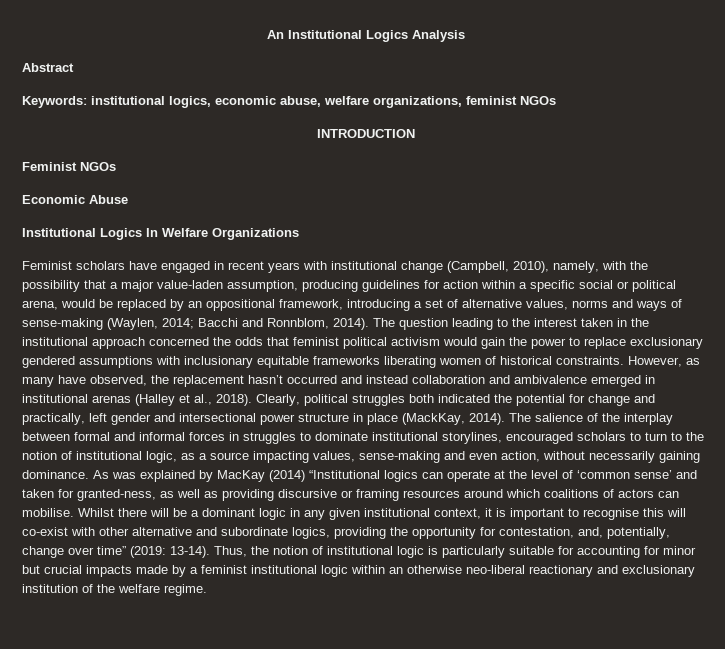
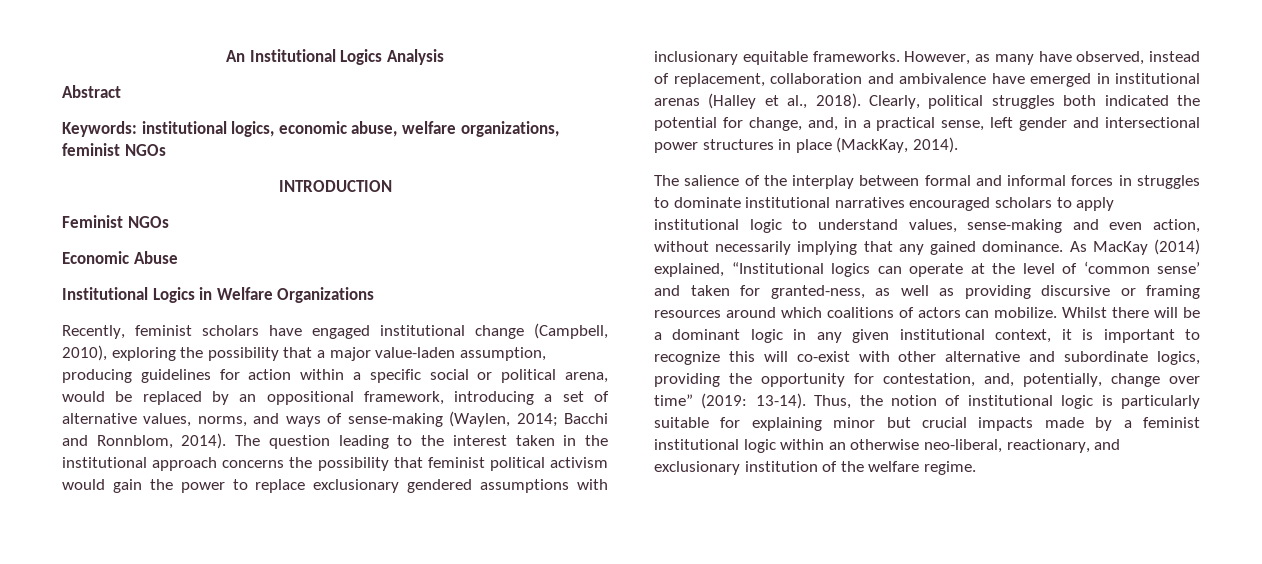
[146,228,158,237] In -> [199,287,213,300] in
[22,261,72,270] Feminist -> [62,325,192,339] Recently, feminist
[214,261,327,273] in recent years with -> (370, 332) none
[553,261,626,273] namely, with -> [111,347,176,361] exploring
[572,300,608,308] norms -> [197,416,247,427] norms,
[149,337,263,346] concerned the odds -> [222,457,389,471] concerns the possibility
[313,356,624,368] frameworks liberating women of historical constraints. -> [812,51,900,62] frameworks.
[151,375,408,387] the replacement hasn’t occurred and instead -> [1149,51,1200,62] [654,73,765,87] instead of replacement,
(587, 379) none -> [991,73,1025,84] have
[588,394,655,406] [22,413,85,425] change and practically, -> [748,117,985,131] change, and, in a practical sense,
[298,413,349,422] structure -> [702,139,774,150] structures
(505, 419) none -> (958, 145) //
[442,432,502,444] storylines, -> [834,197,905,208] narratives
[645,432,704,441] [22,451,309,463] turn to the notion of institutional logic, as a source impacting -> [1076,197,1115,211] [654,219,898,233] apply institutional logic to understand
[659,451,700,463] [22,470,213,482] gaining dominance. As was explained by -> [797,241,1087,255] implying that any gained dominance. As
(305, 476) none -> [654,263,724,277] explained,
[22,508,74,517] mobilise. -> [994,307,1058,318] mobilize.
[583,508,639,520] recognise -> [654,351,720,365] recognize
[577,546,660,558] accounting for -> [751,417,822,431] explaining
[466,565,593,577] neo-liberal reactionary -> [923,439,1090,453] neo-liberal, reactionary,

